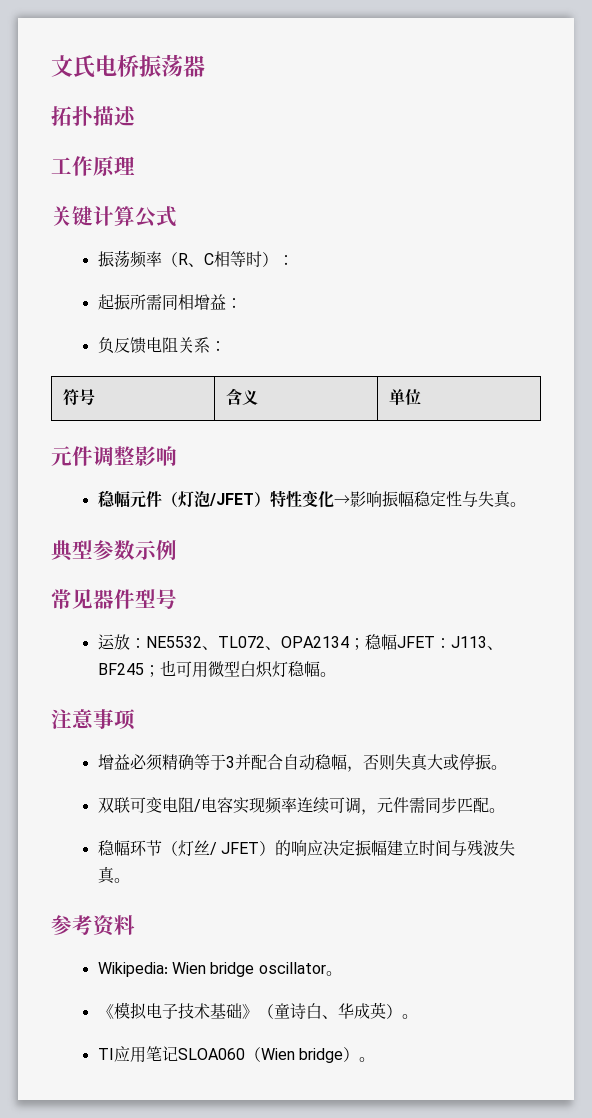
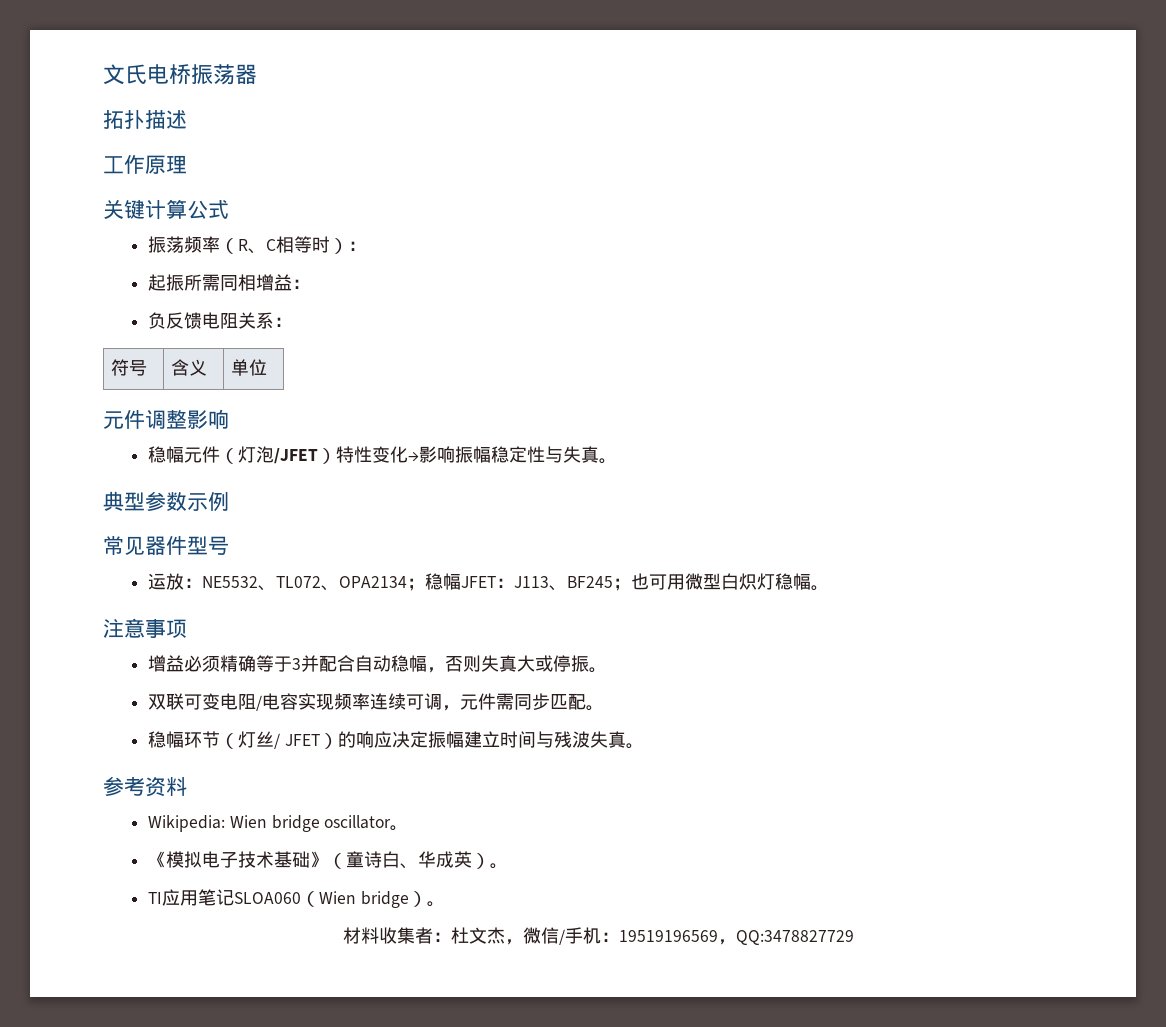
(376, 1059) none -> [342,927,854,945] // 材料收集者：杜文杰，微信/手机：19519196569，QQ:3478827729

